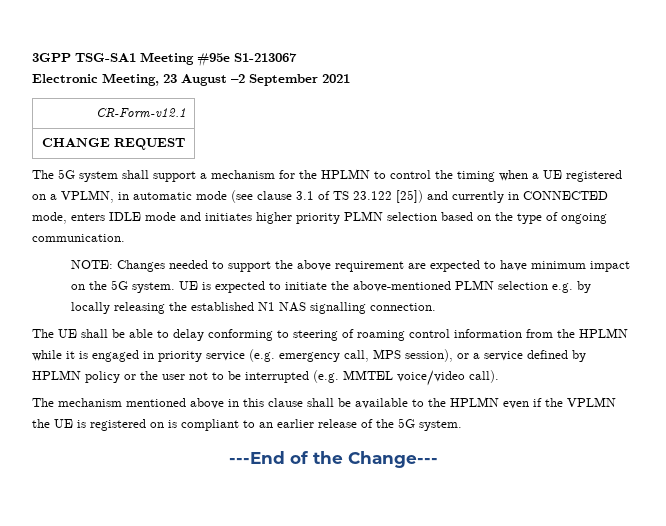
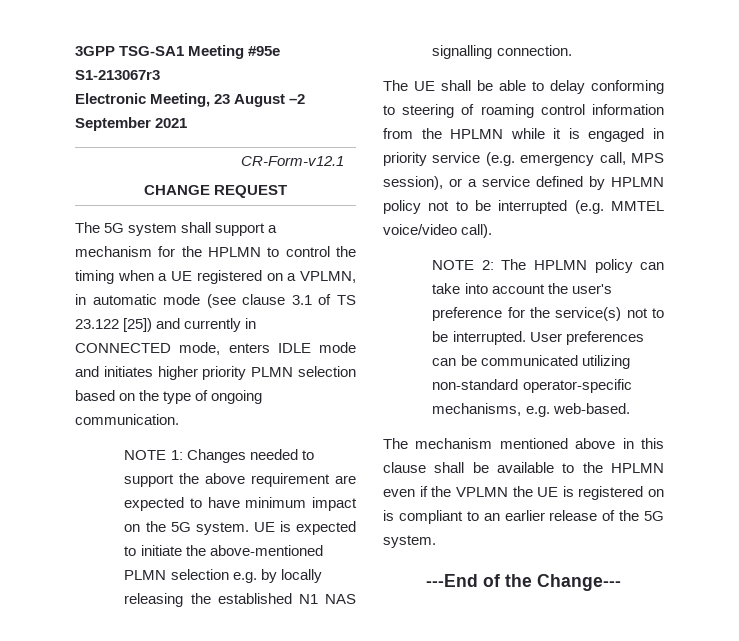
[234,53,297,62] S1-213067 -> [75,70,160,80] S1-213067r3
[71,260,114,269] NOTE: -> [124,450,183,460] NOTE 1:
[124,371,185,380] or the user -> (421, 207) none
(499, 376) none -> [432,259,664,273] [432,283,612,294] [432,307,664,321] [432,331,644,345] [432,355,630,369] [432,379,632,393] [432,403,630,417] // NOTE 2: The HPLMN policy can take into account the user's preference for the service(s) not to be interrupted. User preferences can be communicated utilizing non-standard operator-specific mechanisms, e.g. web-based.

